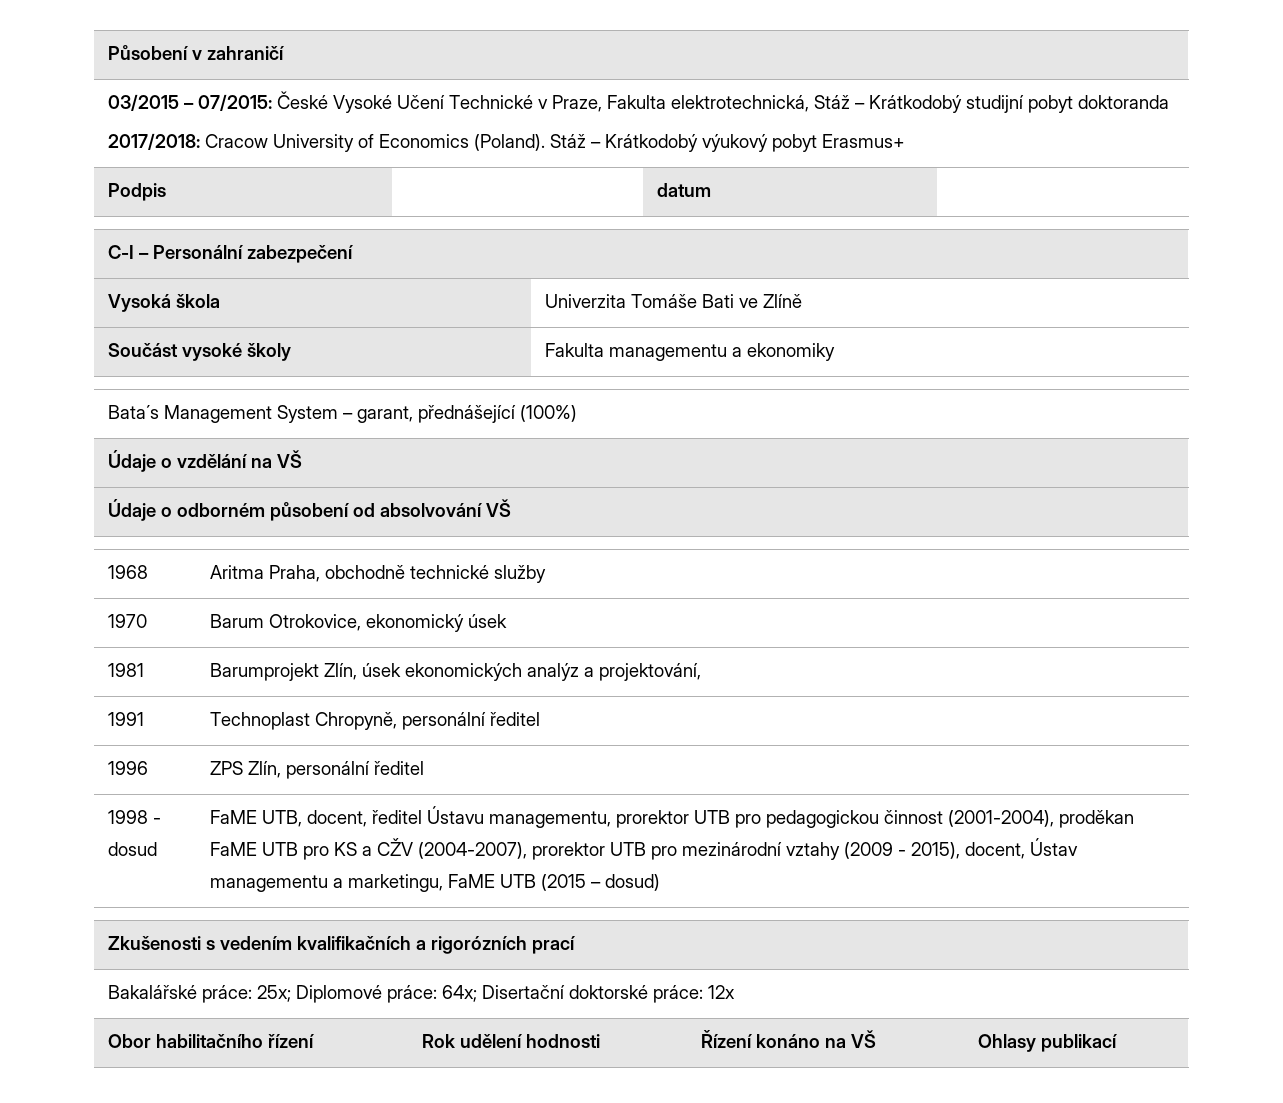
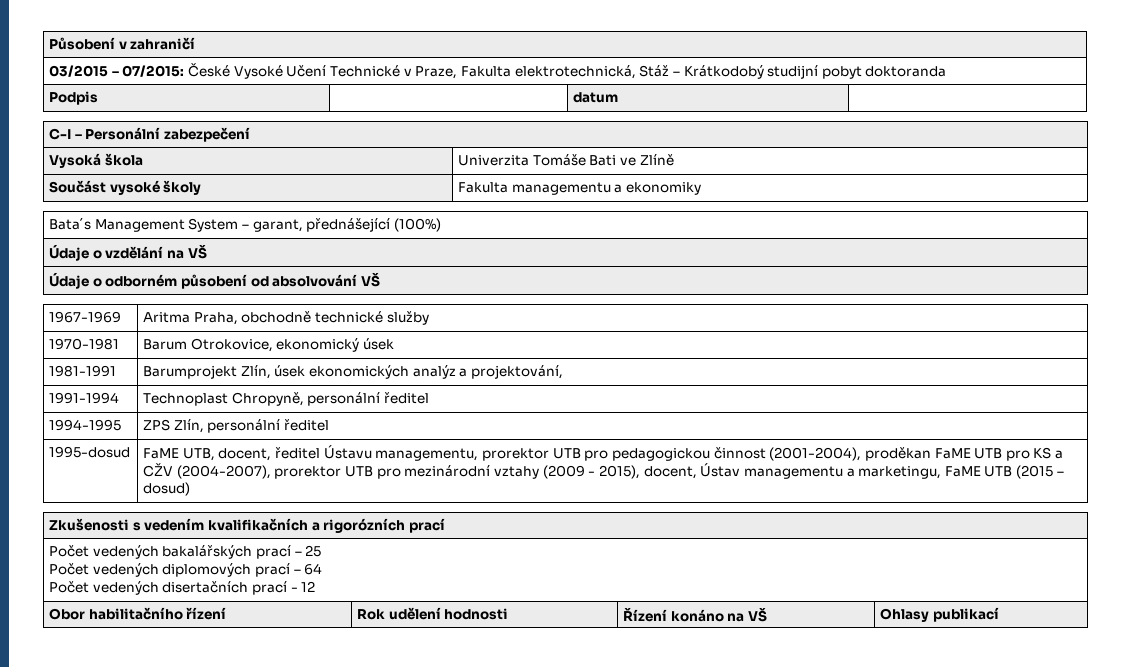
[107,133,905,152] // 2017/2018: Cracow University of Economics (Poland). Stáž – Krátkodobý výukový pobyt Erasmus+ -> (947, 71) none
[107,565,148,579] 1968 -> [49,311,122,323] 1967-1969
[107,614,147,628] 1970 -> [49,338,120,350] 1970-1981
[107,663,144,677] 1981 -> [49,365,117,377] 1981-1991
[107,712,144,726] 1991 -> [49,392,120,404] 1991-1994
[107,761,148,775] 1996 -> [49,419,122,431] 1994-1995
[107,810,161,824] [107,842,157,856] 1998 - dosud -> [49,446,131,458] 1995-dosud
[107,985,735,1003] Bakalářské práce: 25x; Diplomové práce: 64x; Disertační doktorské práce: 12x -> [49,545,322,559] [49,563,323,577] [49,581,316,595] Počet vedených bakalářských prací – 25 // Počet vedených diplomových prací – 64 // Počet vedených disertačních prací - 12

